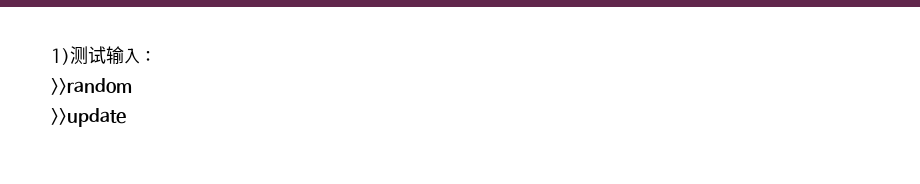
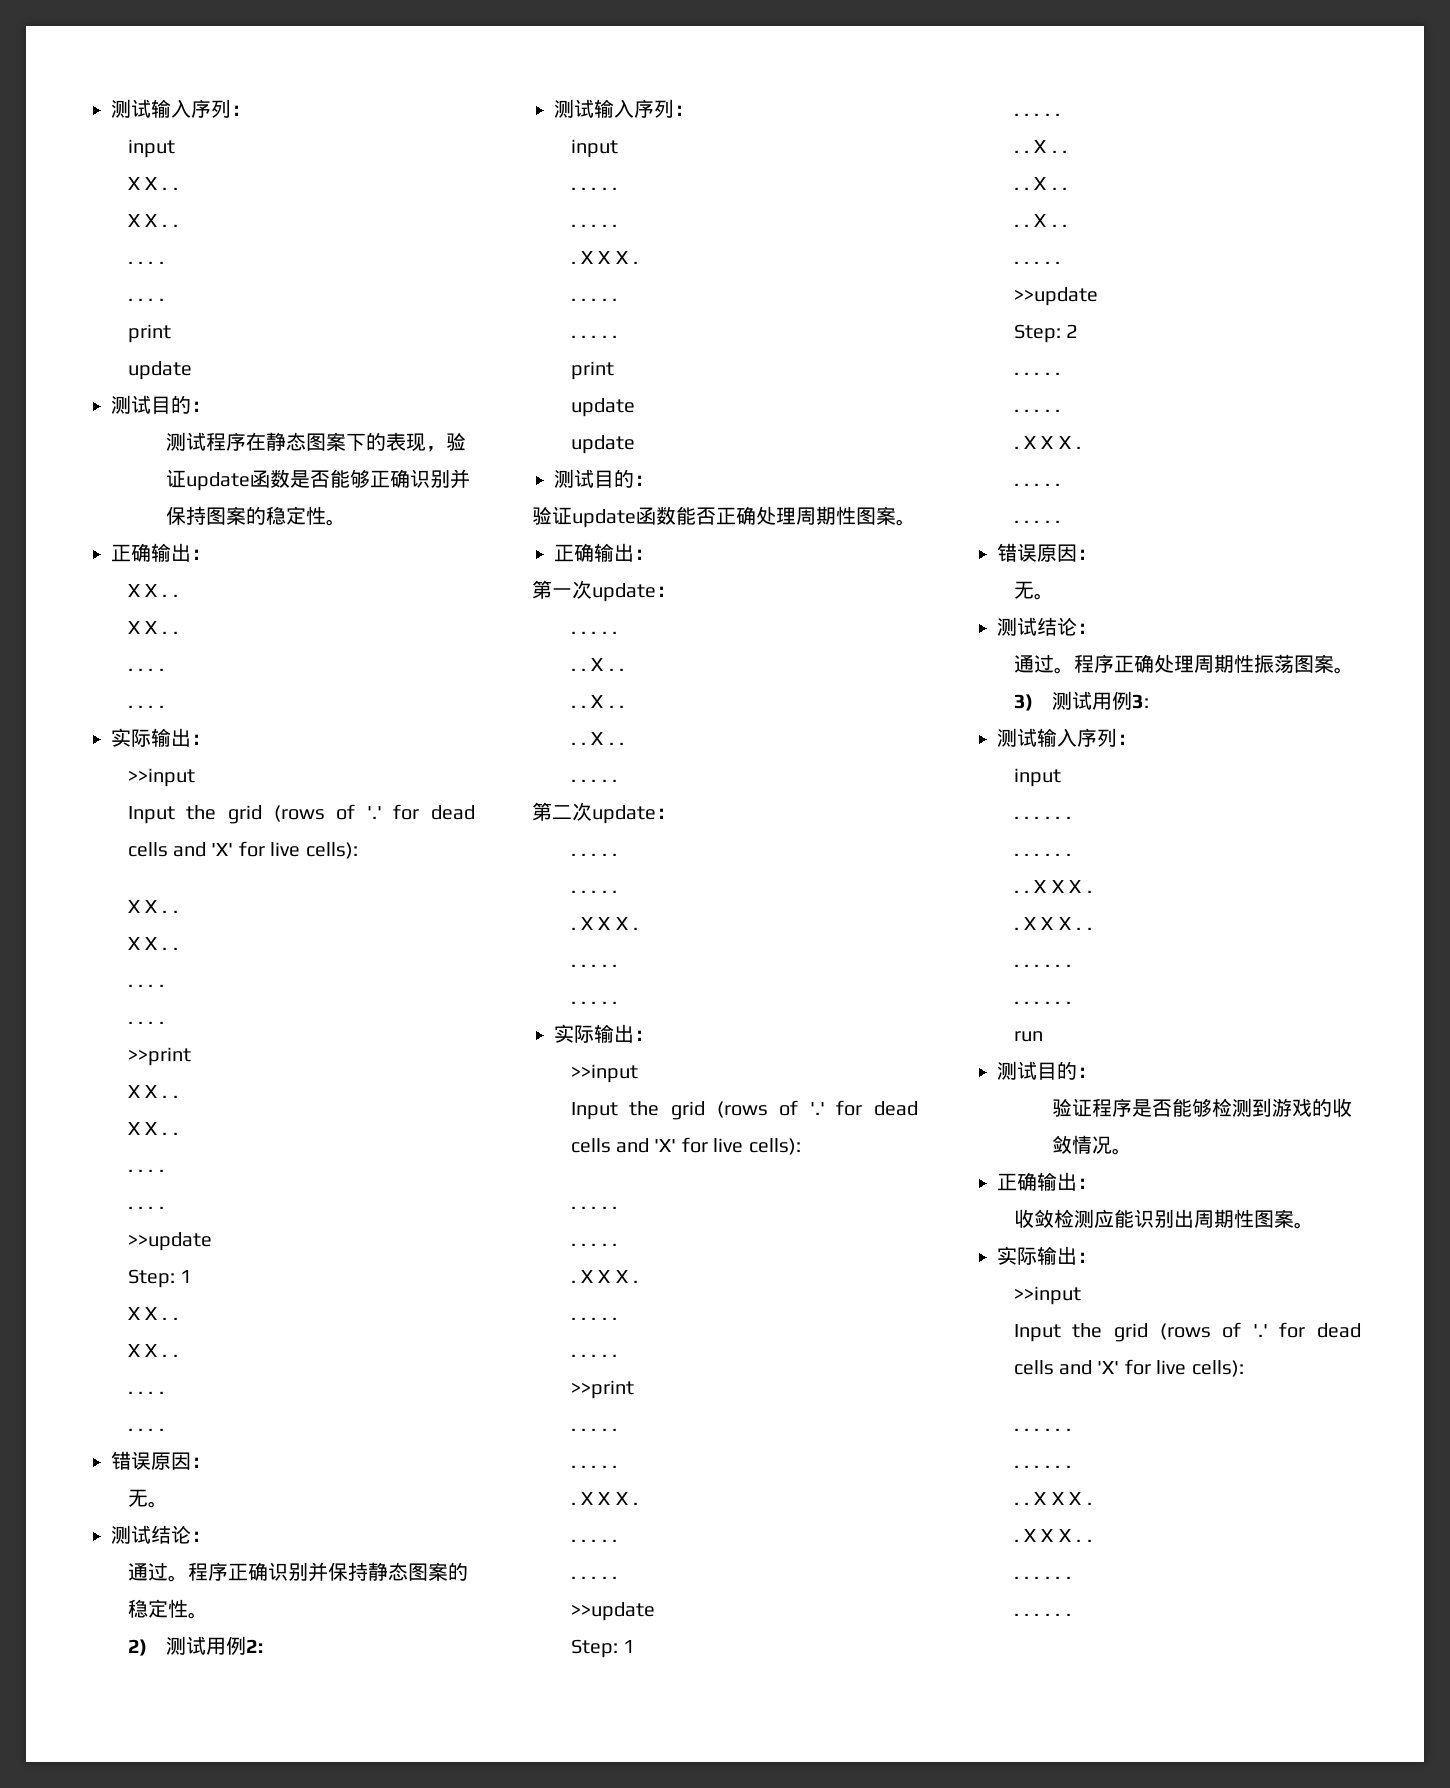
[51,46,156,65] [51,78,132,95] [51,108,126,127] 1)测试输入： // >>random // >>update -> [111,99,251,118] [127,139,175,158] [127,177,178,190] [127,214,178,227] [127,261,164,264] [127,298,164,301] [127,324,171,343] [127,361,192,380] [111,395,211,414] [166,432,467,452] [166,469,471,491] [166,506,347,526] [111,543,211,562] [127,584,178,597] [127,621,178,634] [127,668,164,671] [127,705,164,708] [111,728,211,747] [127,768,195,787] [127,804,475,824] [127,841,358,859] [127,900,178,913] [127,937,178,950] [127,984,164,987] [127,1021,164,1024] [127,1047,191,1066] [127,1085,178,1098] [127,1122,178,1135] [127,1169,164,1172] [127,1206,164,1209] [127,1232,212,1251] [127,1269,193,1288] [127,1307,178,1320] [127,1344,178,1357] [127,1391,164,1394] [127,1428,164,1431] [111,1451,211,1470] [127,1489,168,1508] [111,1525,211,1544] [127,1562,468,1582] [127,1599,208,1619] [127,1636,264,1656] [554,99,694,118] [570,139,618,158] [570,187,618,190] [570,224,618,227] [570,251,639,264] [570,298,618,301] [570,335,618,338] [570,361,614,380] [570,398,635,417] [570,435,635,454] [554,469,654,488] [532,506,916,528] [554,543,654,562] [532,580,676,602] [570,631,618,634] [570,658,625,671] [570,695,625,708] [570,732,625,745] [570,779,618,782] [532,802,676,824] [570,853,618,856] [570,890,618,893] [570,917,639,930] [570,964,618,967] [570,1001,618,1004] [554,1024,654,1043] [570,1064,638,1083] [570,1100,918,1120] [570,1137,801,1155] [570,1206,618,1209] [570,1243,618,1246] [570,1270,639,1283] [570,1317,618,1320] [570,1354,618,1357] [570,1380,634,1399] [570,1428,618,1431] [570,1465,618,1468] [570,1492,639,1505] [570,1539,618,1542] [570,1576,618,1579] [570,1602,655,1621] [570,1639,636,1658] [1013,113,1061,116] [1013,140,1068,153] [1013,177,1068,190] [1013,214,1068,227] [1013,261,1061,264] [1013,287,1098,306] [1013,324,1079,343] [1013,372,1061,375] [1013,409,1061,412] [1013,436,1082,449] [1013,483,1061,486] [1013,520,1061,523] [997,543,1097,562] [1013,581,1054,600] [997,617,1097,636] [1013,654,1354,674] [1013,691,1150,711] [997,728,1137,747] [1013,768,1061,787] [1013,816,1071,819] [1013,853,1071,856] [1013,880,1092,893] [1013,917,1092,930] [1013,964,1071,967] [1013,1001,1071,1004] [1013,1031,1043,1042] [997,1061,1097,1080] [1052,1098,1353,1117] [1052,1135,1133,1155] [997,1172,1097,1191] [1013,1209,1314,1229] [997,1246,1097,1265] [1013,1286,1081,1305] [1013,1322,1361,1342] [1013,1359,1244,1377] [1013,1428,1071,1431] [1013,1465,1071,1468] [1013,1492,1092,1505] [1013,1529,1092,1542] [1013,1576,1071,1579] [1013,1613,1071,1616] 测试输入序列： // input // X X . . // X X . . // . . . . // . . . . // print // update // 测试目的： // 测试程序在静态图案下的表现，验证update函数是否能够正确识别并保持图案的稳定性。 // 正确输出： // X X . . // X X . . // . . . . // . . . . // 实际输出： // >>input // Input the grid (rows of '.' for dead cells and 'X' for live cells): // X X . . // X X . . // . . . . // . . . . // >>print // X X . . // X X . . // . . . . // . . . . // >>update // Step: 1 // X X . . // X X . . // . . . . // . . . . // 错误原因： // 无。 // 测试结论： // 通过。程序正确识别并保持静态图案的稳定性。 // 2)测试用例2: // 测试输入序列： // input // . . . . . // . . . . . // . X X X . // . . . . . // . . . . . // print // update // update // 测试目的： // 验证update函数能否正确处理周期性图案。 // 正确输出： // 第一次update： // . . . . . // . . X . . // . . X . . // . . X . . // . . . . . // 第二次update： // . . . . . // . . . . . // . X X X . // . . . . . // . . . . . // 实际输出： // >>input // Input the grid (rows of '.' for dead cells and 'X' for live cells): // . . . . . // . . . . . // . X X X . // . . . . . // . . . . . // >>print // . . . . . // . . . . . // . X X X . // . . . . . // . . . . . // >>update // Step: 1 // . . . . . // . . X . . // . . X . . // . . X . . // . . . . . // >>update // Step: 2 // . . . . . // . . . . . // . X X X . // . . . . . // . . . . . // 错误原因： // 无。 // 测试结论： // 通过。程序正确处理周期性振荡图案。 // 3)测试用例3: // 测试输入序列： // input // . . . . . . // . . . . . . // . . X X X . // . X X X . . // . . . . . . // . . . . . . // run // 测试目的： // 验证程序是否能够检测到游戏的收敛情况。 // 正确输出： // 收敛检测应能识别出周期性图案。 // 实际输出： // >>input // Input the grid (rows of '.' for dead cells and 'X' for live cells): // . . . . . . // . . . . . . // . . X X X . // . X X X . . // . . . . . . // . . . . . .

